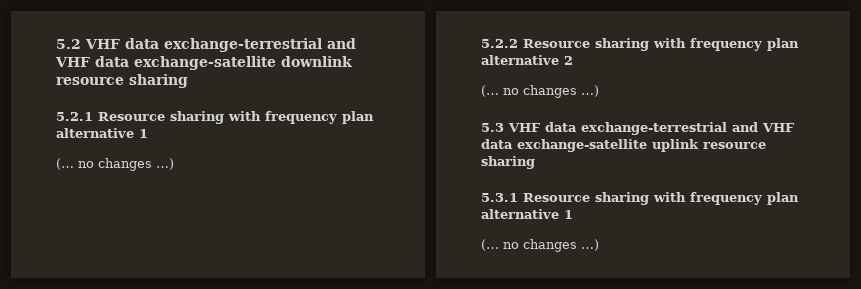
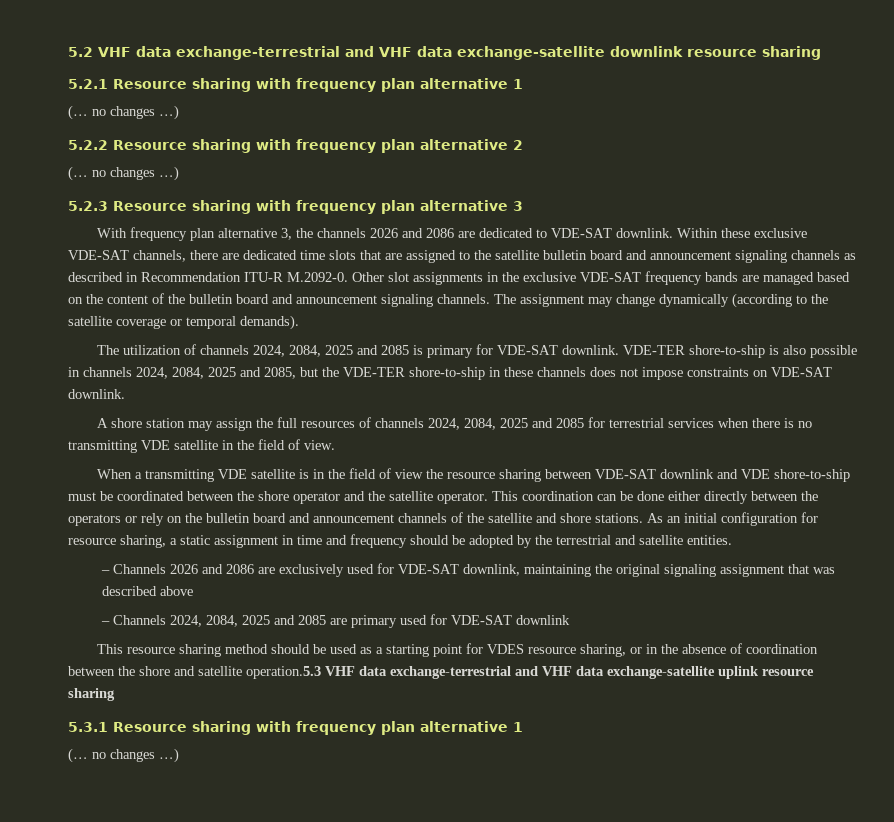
[481,123,504,132] 5.3 -> [68,200,523,214] [97,227,808,241] [68,250,856,263] [68,271,850,285] [68,293,828,308] [68,315,299,330] [97,344,858,358] [68,367,832,380] [68,389,125,399] [97,417,813,431] [68,439,335,453] [97,468,851,482] [68,491,818,504] [68,512,818,526] [68,534,732,548] [101,563,836,577] [102,586,194,596] [101,614,571,628] [97,643,819,657] [68,666,321,679] 5.2.3 Resource sharing with frequency plan alternative 3 // With frequency plan alternative 3, the channels 2026 and 2086 are dedicated to VDE-SAT downlink. Within these exclusive VDE-SAT channels, there are dedicated time slots that are assigned to the satellite bulletin board and announcement signaling channels as described in Recommendation ITU-R M.2092-0. Other slot assignments in the exclusive VDE-SAT frequency bands are managed based on the content of the bulletin board and announcement signaling channels. The assignment may change dynamically (according to the satellite coverage or temporal demands). // The utilization of channels 2024, 2084, 2025 and 2085 is primary for VDE-SAT downlink. VDE-TER shore-to-ship is also possible in channels 2024, 2084, 2025 and 2085, but the VDE-TER shore-to-ship in these channels does not impose constraints on VDE-SAT downlink. // A shore station may assign the full resources of channels 2024, 2084, 2025 and 2085 for terrestrial services when there is no transmitting VDE satellite in the field of view. // When a transmitting VDE satellite is in the field of view the resource sharing between VDE-SAT downlink and VDE shore-to-ship must be coordinated between the shore operator and the satellite operator. This coordination can be done either directly between the operators or rely on the bulletin board and announcement channels of the satellite and shore stations. As an initial configuration for resource sharing, a static assignment in time and frequency should be adopted by the terrestrial and satellite entities. // – Channels 2026 and 2086 are exclusively used for VDE-SAT downlink, maintaining the original signaling assignment that was described above // – Channels 2024, 2084, 2025 and 2085 are primary used for VDE-SAT downlink // This resource sharing method should be used as a starting point for VDES resource sharing, or in the absence of coordination between the shore and satellite operation.5.3

